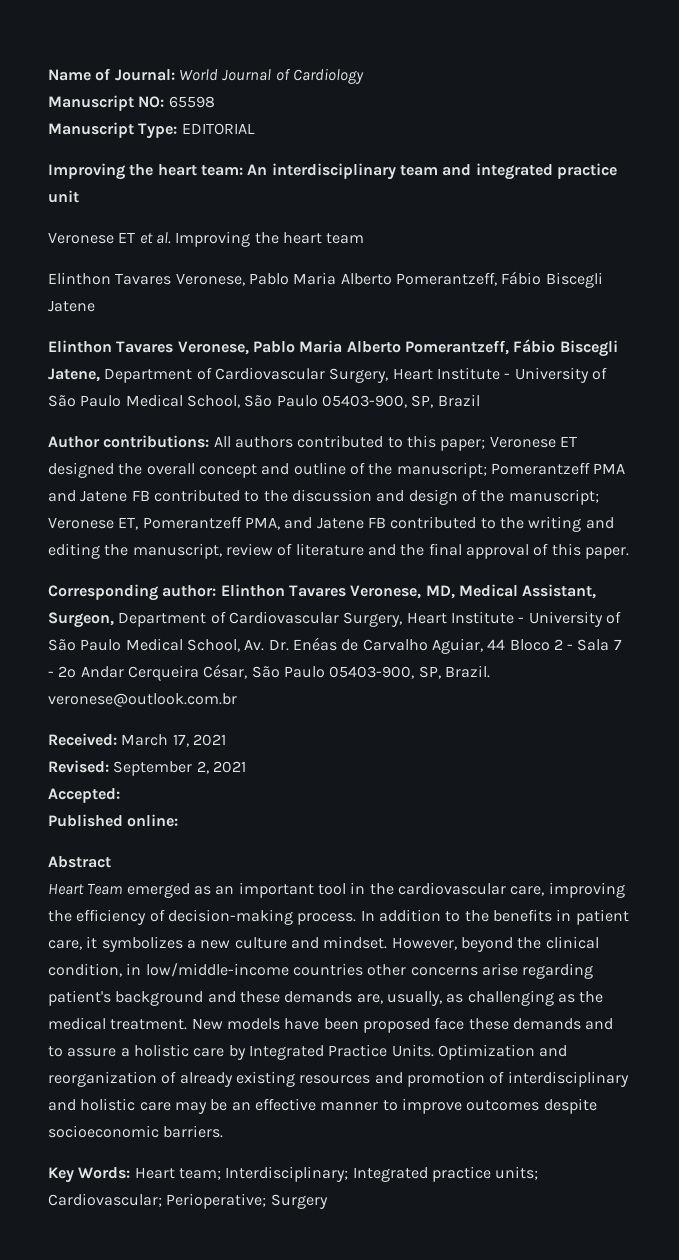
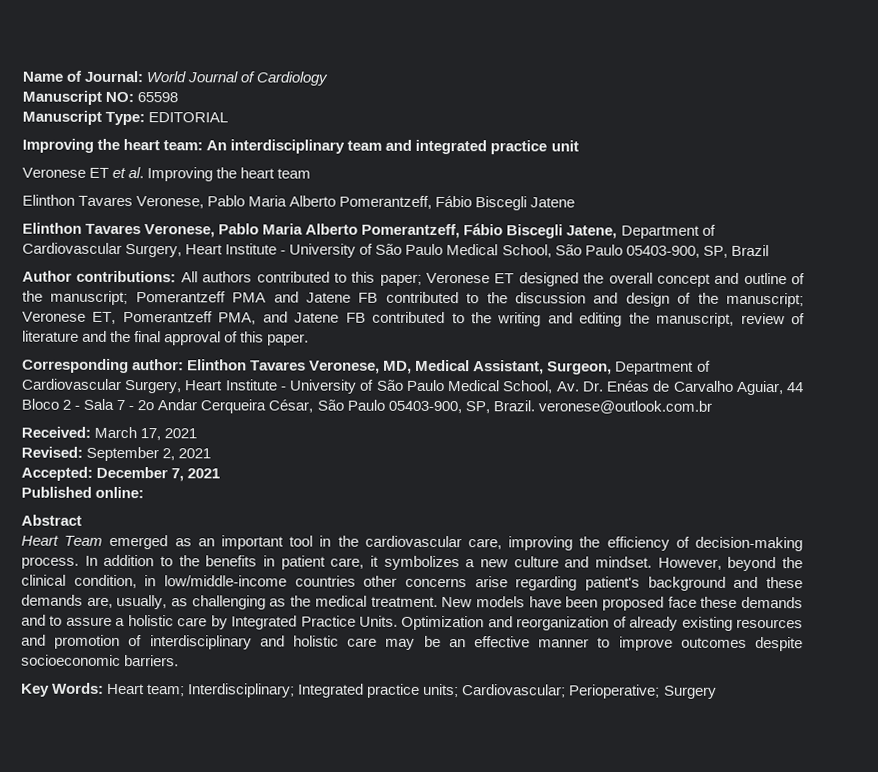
(120, 795) none -> [96,466,221,482] December 7, 2021

